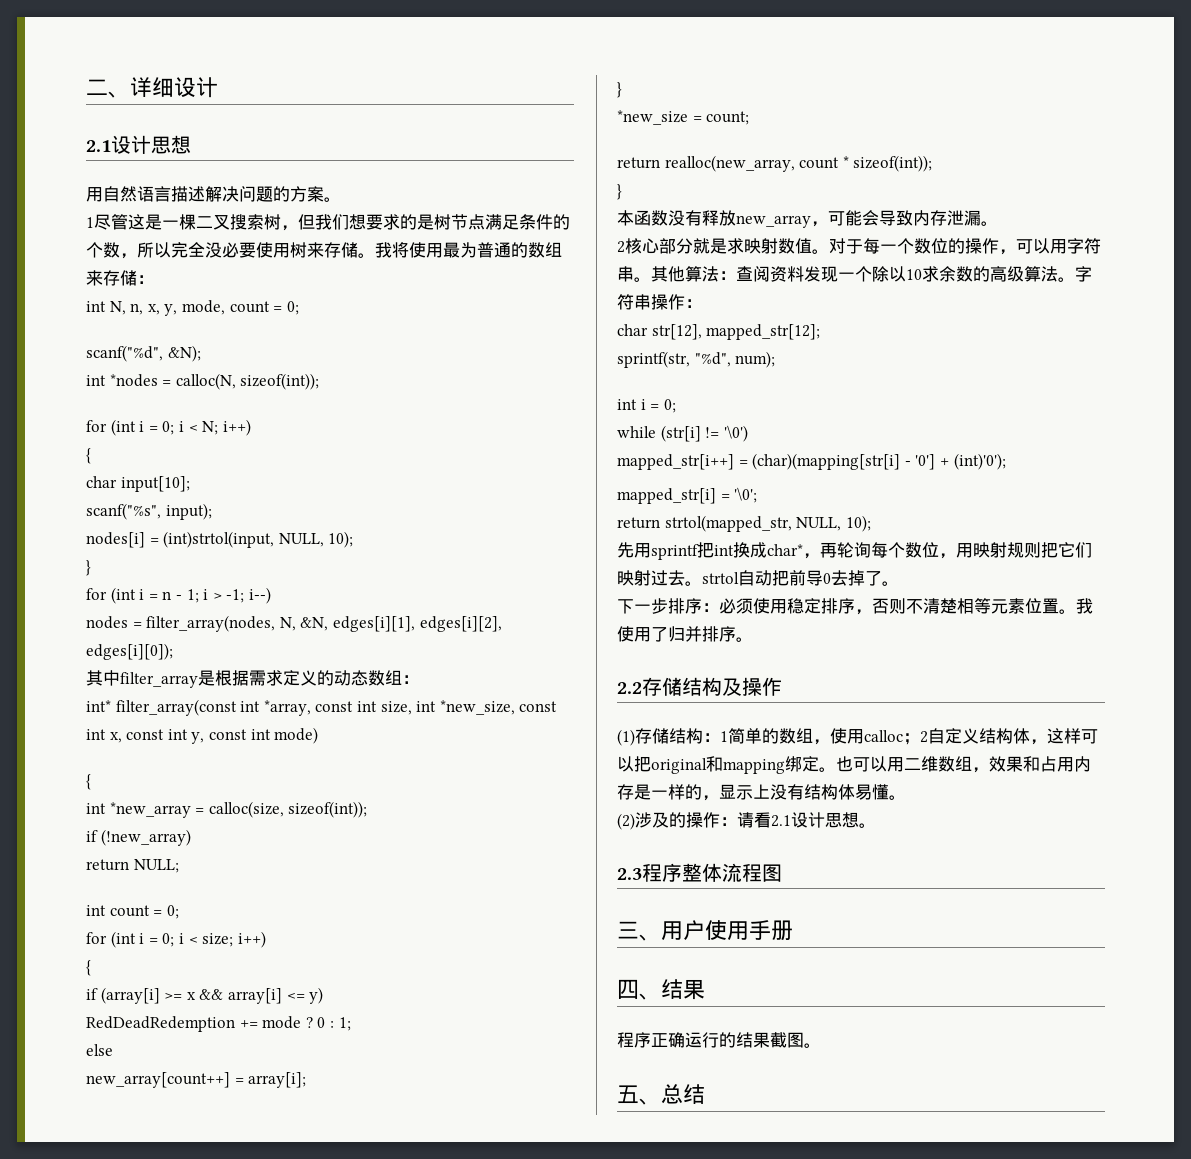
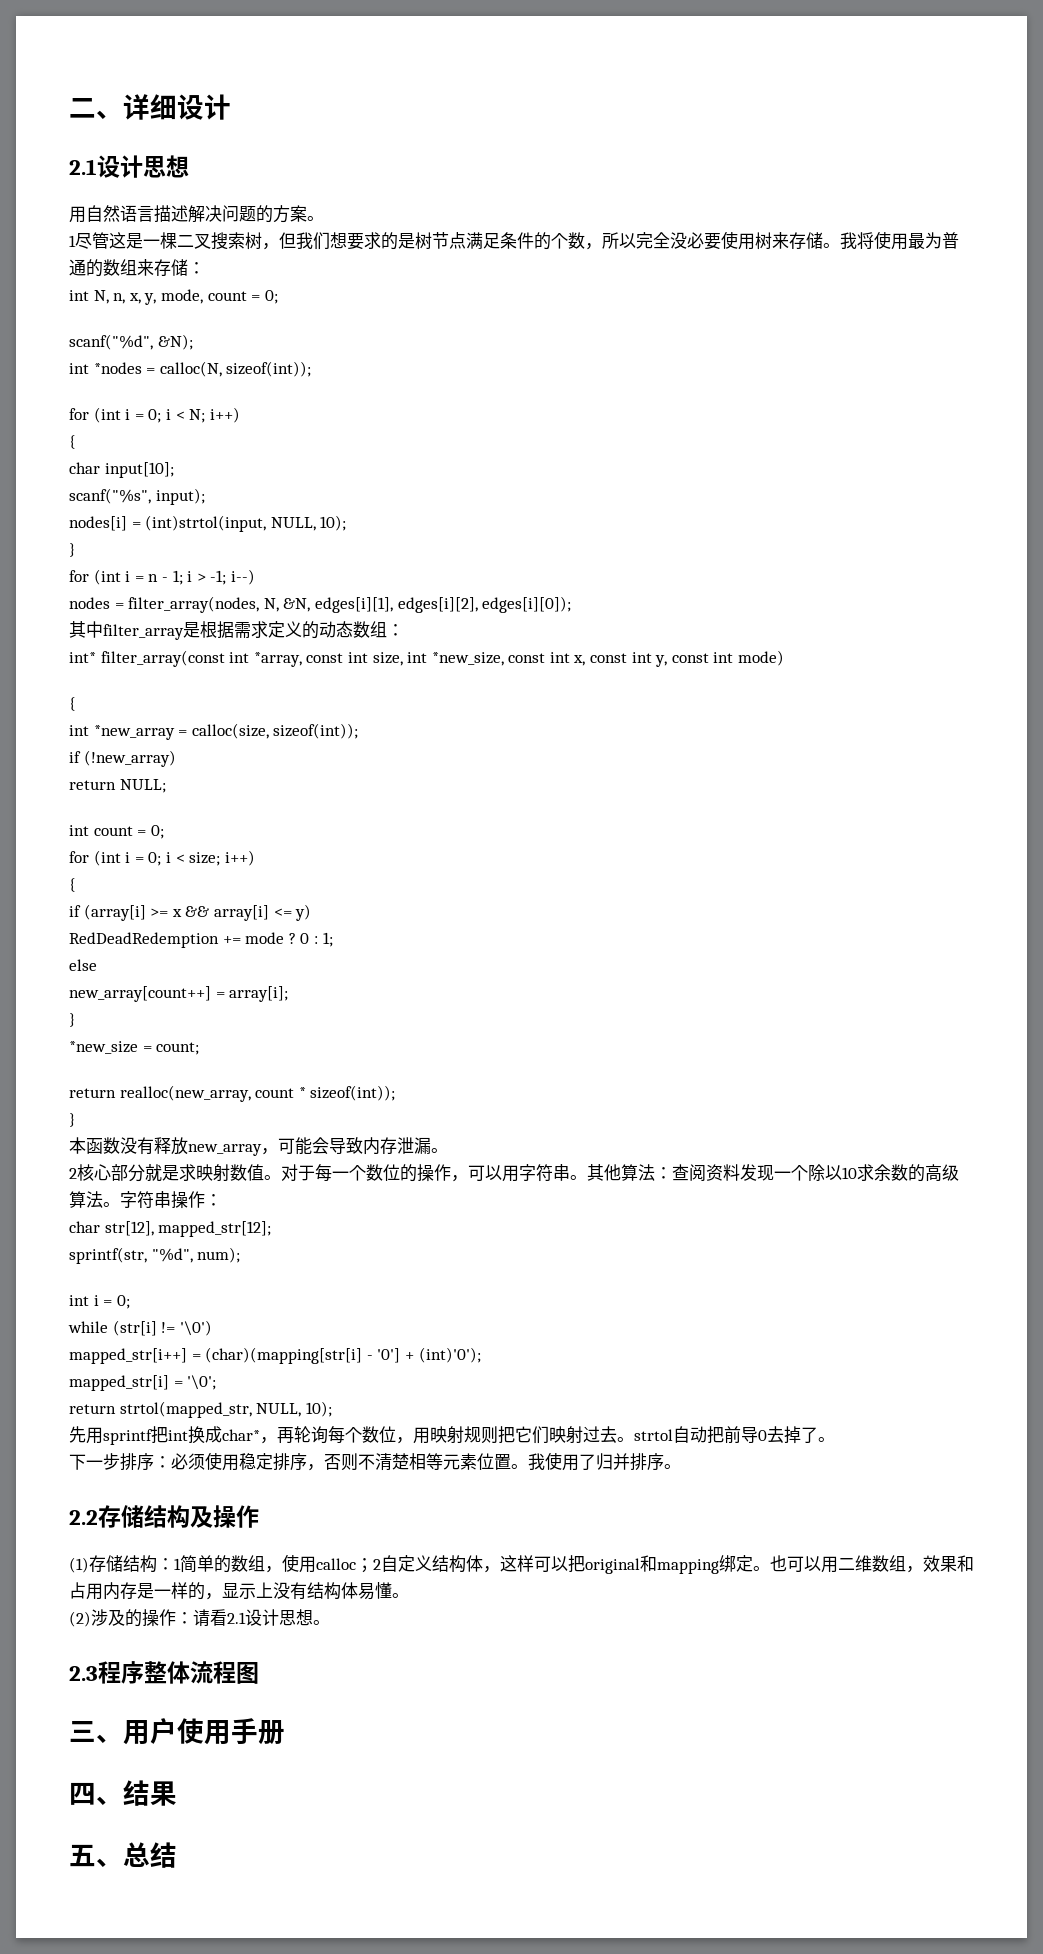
[617,1032,821,1048] // 程序正确运行的结果截图。 -> (177, 1793) none

